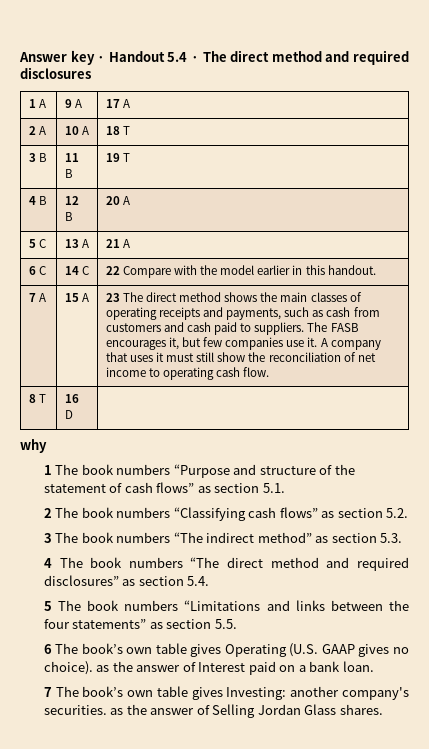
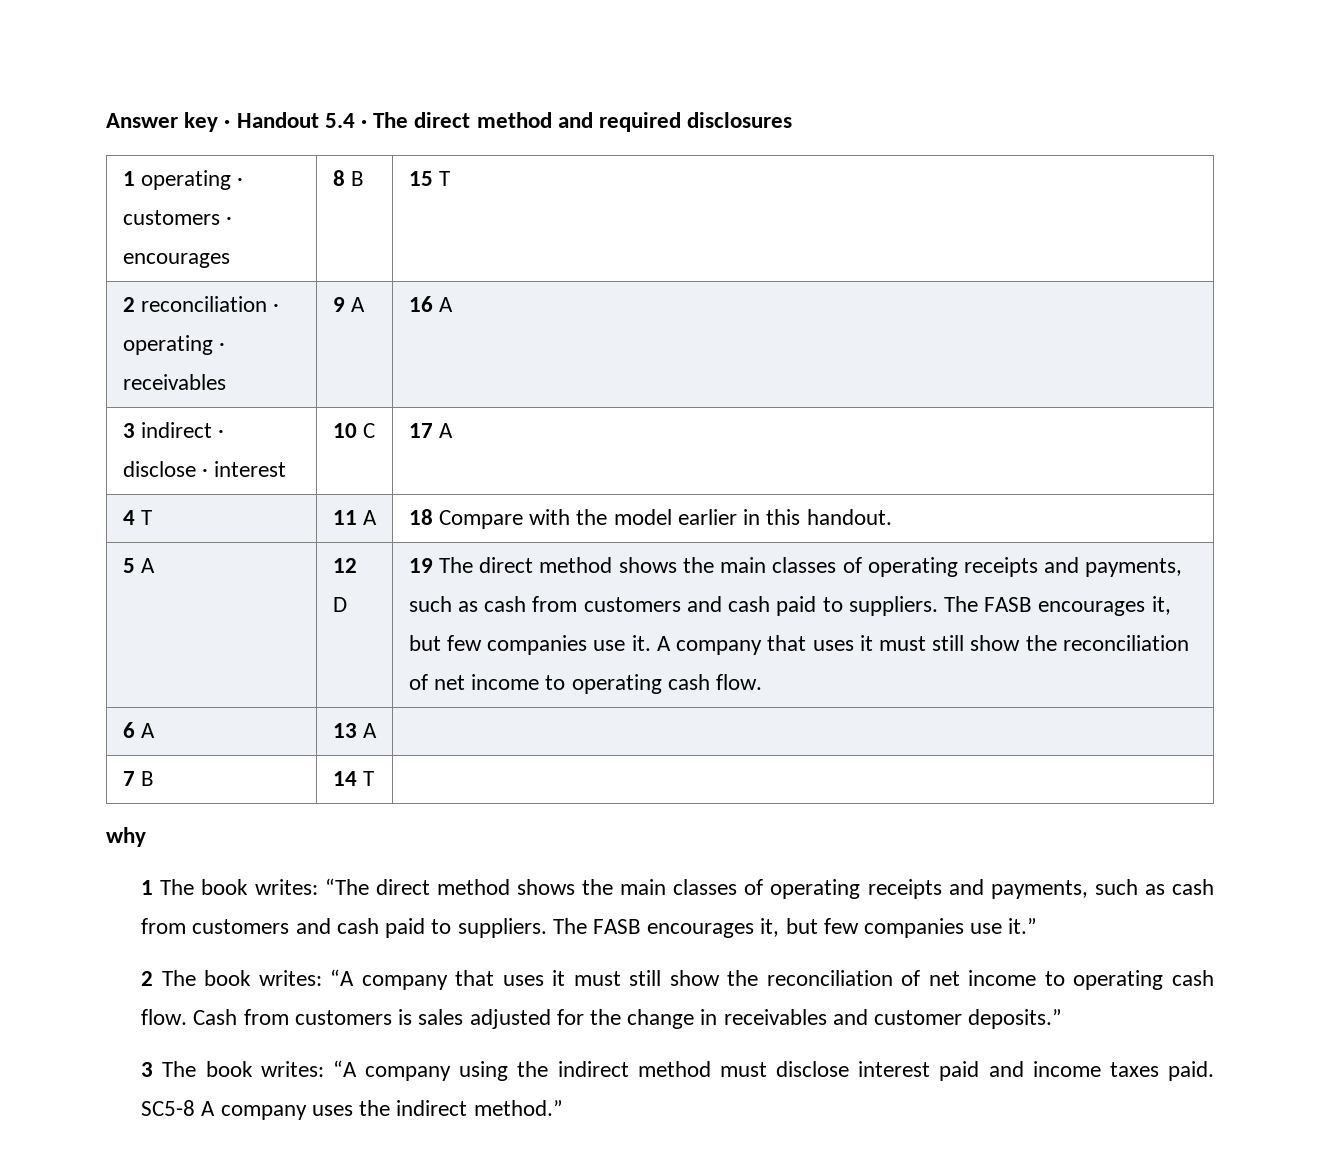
[38,99,46,108] [64,99,82,108] A | 9 A -> [141,170,244,190] [122,210,233,225] [122,253,230,268] [332,170,365,186] [408,171,451,186] [122,296,280,312] [122,335,226,355] [122,374,226,390] [332,297,366,312] [408,296,454,312] [122,422,225,438] [122,461,287,477] [332,423,376,438] operating · customers · encourages | 8 B | 15 T // 2 reconciliation · operating · receivables | 9 A | 16 A // 3 indirect · disclose · interest | 10 C
[28,126,46,135] [64,126,79,135] 2 A | 10 -> [122,510,153,525] [332,510,357,525] 4 T | 11
[122,126,130,135] [28,153,47,162] [64,153,79,162] [64,169,73,178] [105,153,130,162] [28,196,47,205] [64,196,79,205] [64,212,73,221] [105,196,130,205] [28,239,46,248] [64,239,89,248] [105,239,130,248] [28,266,46,275] [64,266,89,275] [105,266,120,275] T // 3 B | 11 B | 19 T // 4 B | 12 B | 20 A // 5 C | 13 A | 21 A // 6 C | 14 C | 22 -> (433, 517) none
[28,293,46,302] [64,293,89,302] [105,293,120,302] 7 A | 15 A | 23 -> [122,558,156,573] [332,558,357,573] [332,597,347,612] [408,558,433,573] 5 A | 12 D | 19
[28,394,46,403] [64,394,79,403] [64,410,73,419] 8 T | 16 D -> [122,722,156,738] [332,723,378,738] [122,771,155,786] [332,771,375,786] 6 A | 13 A | // 7 B | 14 T
[116,464,355,478] [43,482,285,493] [43,507,409,521] [43,532,403,543] [43,557,410,571] [43,575,210,586] [43,600,410,611] [43,619,237,629] [43,643,409,657] [43,661,374,675] [43,686,410,700] [43,704,383,718] numbers “Purpose and structure of the statement of cash flows” as section 5.1. // 2 The book numbers “Classifying cash flows” as section 5.2. // 3 The book numbers “The indirect method” as section 5.3. // 4 The book numbers “The direct method and required disclosures” as section 5.4. // 5 The book numbers “Limitations and links between the four statements” as section 5.5. // 6 The book’s own table gives Operating (U.S. GAAP gives no choice). as the answer of Interest paid on a bank loan. // 7 The book’s own table gives Investing: another company's securities. as the answer of Selling Jordan Glass shares. -> [254,878,1215,899] [141,918,1038,938] [141,969,1214,990] [141,1009,1063,1029] [141,1060,1214,1081] [141,1100,563,1120] writes: “The direct method shows the main classes of operating receipts and payments, such as cash from customers and cash paid to suppliers. The FASB encourages it, but few companies use it.” // 2 The book writes: “A company that uses it must still show the reconciliation of net income to operating cash flow. Cash from customers is sales adjusted for the change in receivables and customer deposits.” // 3 The book writes: “A company using the indirect method must disclose interest paid and income taxes paid. SC5-8 A company uses the indirect method.”

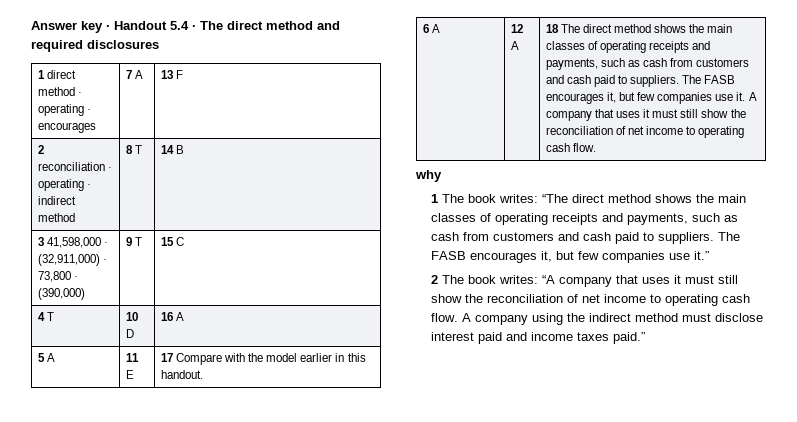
[141,170,244,190] [122,210,233,225] [122,253,230,268] [332,170,365,186] [408,171,451,186] operating · customers · encourages | 8 B | 15 T -> [46,70,76,79] [37,87,82,96] [37,104,91,116] [37,122,96,133] [125,70,143,79] [160,70,183,79] direct method · operating · encourages | 7 A | 13 F
[122,374,226,390] [332,297,366,312] [408,296,454,312] [122,422,225,438] [122,461,287,477] [332,423,376,438] [408,423,454,438] [122,510,153,525] [332,510,378,525] [408,509,433,525] receivables | 9 A | 16 A // 3 indirect · disclose · interest | 10 C | 17 A // 4 T | 11 A | 18 -> [37,196,76,205] [37,213,75,222] [125,145,142,154] [160,145,184,154] [37,237,109,248] [37,254,107,266] [37,271,78,282] [37,288,85,300] [125,237,142,246] [160,237,184,246] [37,312,54,321] [125,312,138,321] [125,329,134,338] [160,312,184,321] [37,353,55,362] [125,353,139,362] [125,370,134,379] [160,353,173,362] indirect method | 8 T | 14 B // 3 41,598,000 · (32,911,000) · 73,800 · (390,000) | 9 T | 15 C // 4 T | 10 D | 16 A // 5 A | 11 E | 17
[122,558,135,573] 5 -> [422,24,429,33] 6
[332,597,347,612] [408,558,433,573] D | 19 -> [510,41,519,50] [545,24,559,33] A | 18
[122,722,156,738] [332,723,378,738] [122,771,155,786] [332,771,375,786] // 6 A | 13 A | // 7 B | 14 T | -> (596, 147) none
[193,1009,1063,1029] [141,1060,357,1077] Cash from customers is sales adjusted for the change in receivables and customer deposits.” // 3 The book writes: “A -> [462,313,472,322] A
[1167,1061,1214,1081] [141,1100,563,1120] paid. SC5-8 A company uses the indirect method.” -> [613,332,646,344] paid.”

